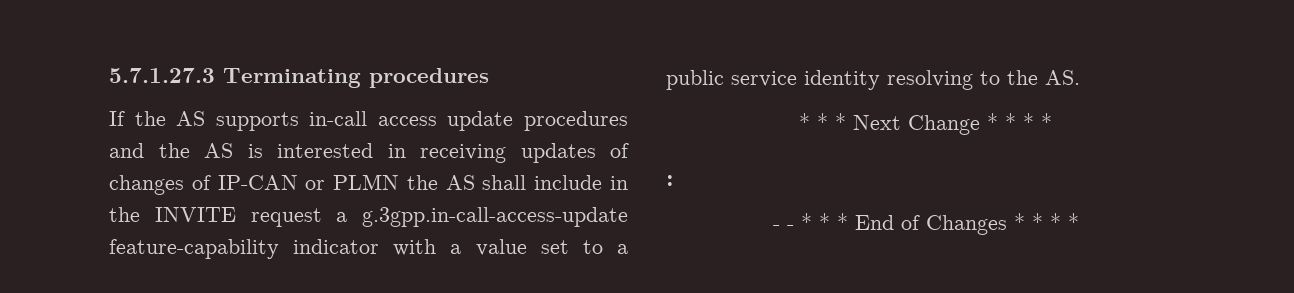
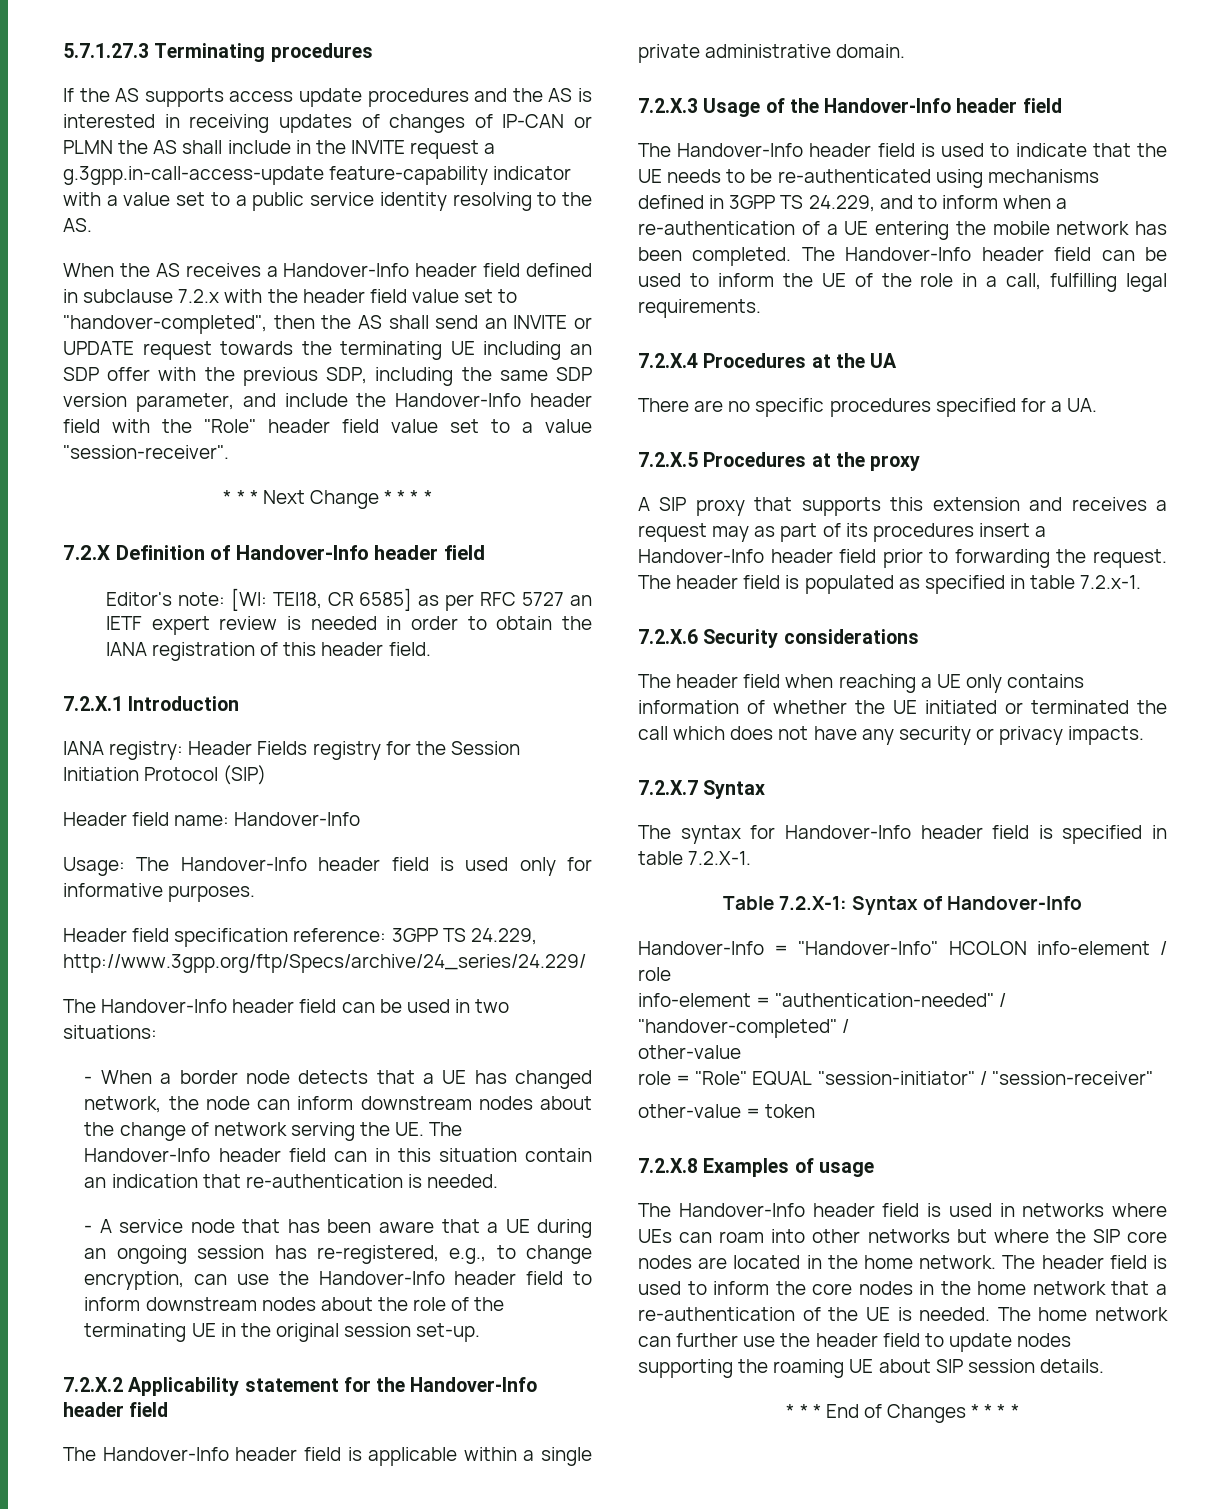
[309,111,368,126] in-call -> (224, 97) none
(1080, 77) none -> [63,263,592,277] [63,289,518,303] [63,315,592,334] [63,341,592,360] [63,367,592,386] [63,393,592,412] [63,419,592,433] [63,445,229,459] // When the AS receives a Handover-Info header field defined in subclause 7.2.x with the header field value set to "handover-completed", then the AS shall send an INVITE or UPDATE request towards the terminating UE including an SDP offer with the previous SDP, including the same SDP version parameter, and include the Handover-Info header field with the "Role" header field value set to a value "session-receiver".
[666,175,674,186] [772,225,794,230] : // - - -> [63,545,485,560] [105,588,593,611] [105,616,593,635] [105,642,431,661] [63,696,240,711] [63,741,520,760] [63,765,267,785] [63,812,361,826] [63,857,592,876] [63,883,256,902] [63,928,537,947] [63,954,586,973] [63,999,510,1013] [63,1025,157,1039] [84,1070,593,1089] [84,1096,592,1113] [84,1122,463,1141] [84,1148,592,1162] [84,1174,499,1188] [84,1219,593,1238] [84,1245,592,1264] [84,1271,592,1290] [84,1297,505,1311] [84,1323,481,1342] [63,1377,538,1396] [63,1402,169,1417] [63,1447,592,1466] [638,44,906,63] [638,98,1062,117] [638,143,1167,157] [638,169,1099,188] [638,195,1068,212] [638,221,1167,240] [638,247,1167,266] [638,273,1167,292] [638,299,761,318] [638,353,898,368] [638,398,1098,417] [638,452,921,471] [638,497,1167,516] [638,523,1047,542] [638,549,1167,568] [638,575,1142,594] [638,629,919,648] [638,674,1085,693] [638,700,1167,714] [638,726,1145,745] [638,780,766,799] [638,825,1167,844] [638,851,752,865] [722,896,1083,915] [638,941,1167,955] [638,967,671,981] [638,993,1007,1007] [638,1019,850,1038] [638,1045,741,1059] [638,1071,1153,1086] [638,1104,816,1118] [638,1158,874,1177] [638,1203,1167,1217] [638,1229,1167,1243] [638,1255,1167,1269] [638,1281,1167,1295] [638,1307,1168,1321] [638,1333,1072,1352] [638,1359,1104,1378] 7.2.X Definition of Handover-Info header field // Editor's note: [WI: TEI18, CR 6585] as per RFC 5727 an IETF expert review is needed in order to obtain the IANA registration of this header field. // 7.2.X.1 Introduction // IANA registry: Header Fields registry for the Session Initiation Protocol (SIP) // Header field name: Handover-Info // Usage: The Handover-Info header field is used only for informative purposes. // Header field specification reference: 3GPP TS 24.229, http://www.3gpp.org/ftp/Specs/archive/24_series/24.229/ // The Handover-Info header field can be used in two situations: // - When a border node detects that a UE has changed network, the node can inform downstream nodes about the change of network serving the UE. The Handover-Info header field can in this situation contain an indication that re-authentication is needed. // - A service node that has been aware that a UE during an ongoing session has re-registered, e.g., to change encryption, can use the Handover-Info header field to inform downstream nodes about the role of the terminating UE in the original session set-up. // 7.2.X.2 Applicability statement for the Handover-Info header field // The Handover-Info header field is applicable within a single private administrative domain. // 7.2.X.3 Usage of the Handover-Info header field // The Handover-Info header field is used to indicate that the UE needs to be re-authenticated using mechanisms defined in 3GPP TS 24.229, and to inform when a re-authentication of a UE entering the mobile network has been completed. The Handover-Info header field can be used to inform the UE of the role in a call, fulfilling legal requirements. // 7.2.X.4 Procedures at the UA // There are no specific procedures specified for a UA. // 7.2.X.5 Procedures at the proxy // A SIP proxy that supports this extension and receives a request may as part of its procedures insert a Handover-Info header field prior to forwarding the request. The header field is populated as specified in table 7.2.x-1. // 7.2.X.6 Security considerations // The header field when reaching a UE only contains information of whether the UE initiated or terminated the call which does not have any security or privacy impacts. // 7.2.X.7 Syntax // The syntax for Handover-Info header field is specified in table 7.2.X-1. // Table 7.2.X-1: Syntax of Handover-Info // Handover-Info = "Handover-Info" HCOLON info-element / role // info-element = "authentication-needed" / "handover-completed" / // other-value // role = "Role" EQUAL "session-initiator" / "session-receiver" // other-value = token // 7.2.X.8 Examples of usage // The Handover-Info header field is used in networks where UEs can roam into other networks but where the SIP core nodes are located in the home network. The header field is used to inform the core nodes in the home network that a re-authentication of the UE is needed. The home network can further use the header field to update nodes supporting the roaming UE about SIP session details. //

